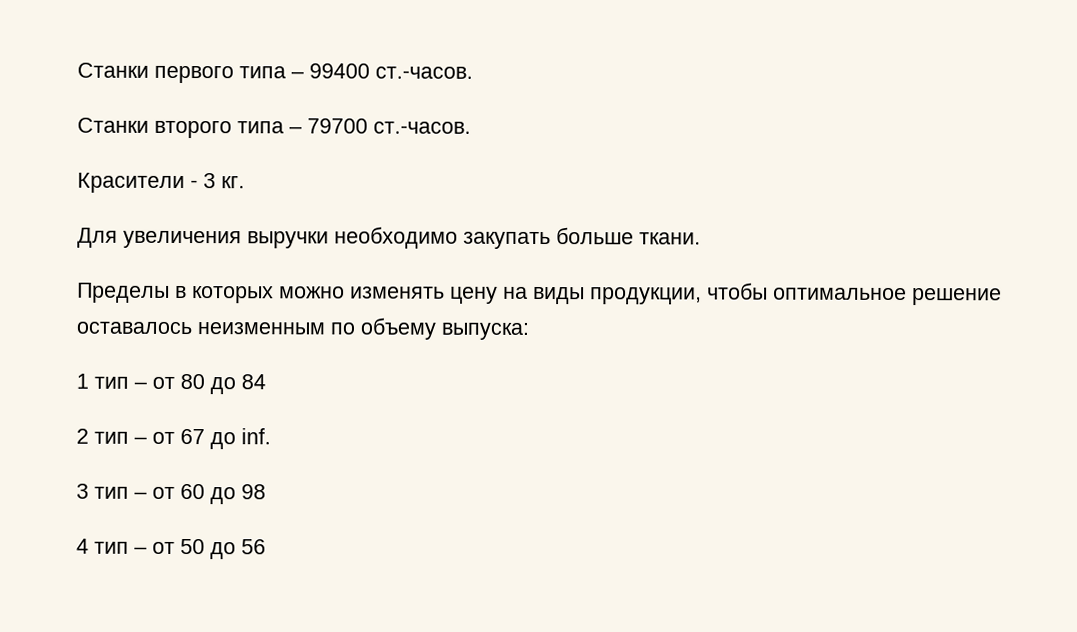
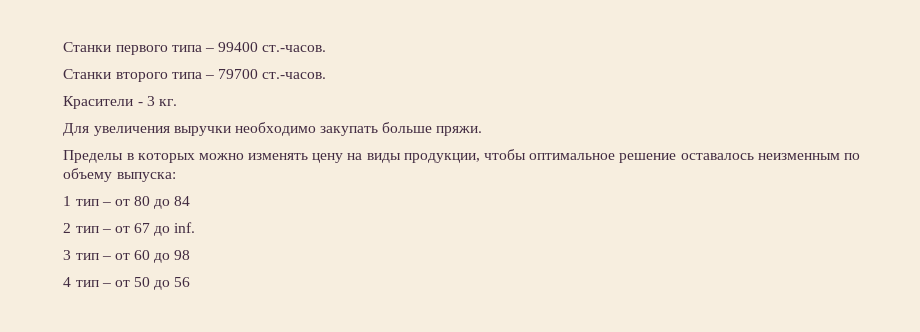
[638,232,701,245] ткани. -> [436,126,483,136] пряжи.

